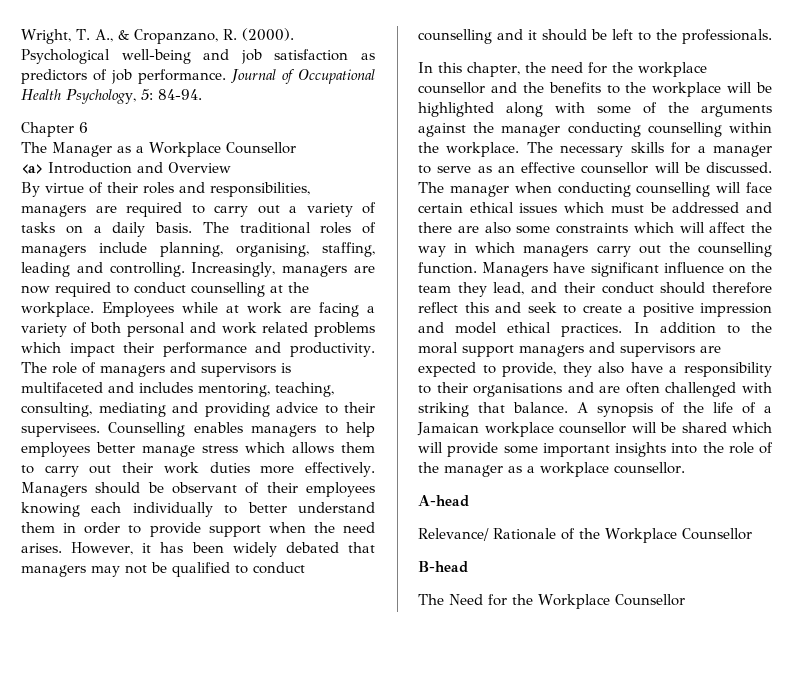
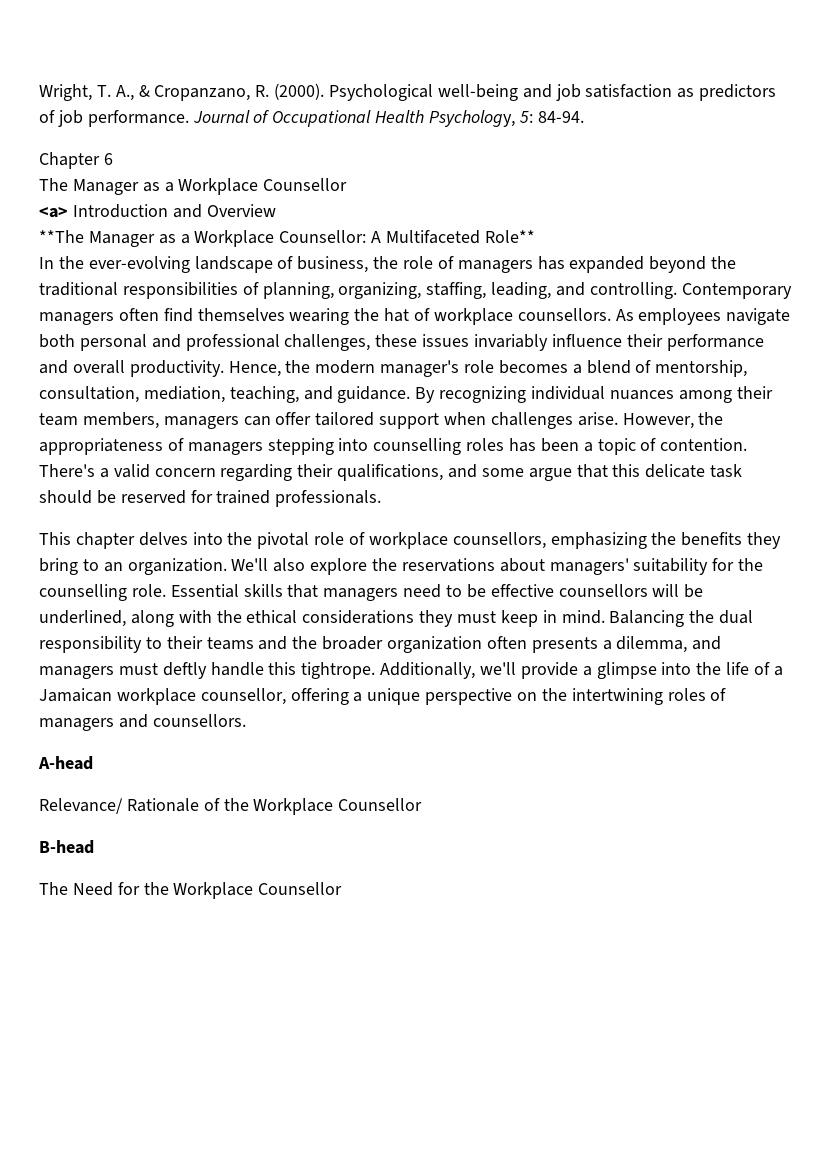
[21,182,310,197] [21,202,376,217] [21,222,376,237] [21,242,375,257] [21,262,375,277] [21,282,309,297] [21,302,375,317] [21,322,376,337] [21,342,376,357] [21,362,291,377] [21,382,334,397] [21,402,375,417] [21,422,375,437] [21,442,375,457] [21,462,376,477] [21,482,375,497] [21,502,375,517] [21,522,375,537] [21,542,375,557] [21,562,305,577] [418,29,772,44] [418,62,707,77] [418,82,772,97] [418,102,494,117] By virtue of their roles and responsibilities, managers are required to carry out a variety of tasks on a daily basis. The traditional roles of managers include planning, organising, staffing, leading and controlling. Increasingly, managers are now required to conduct counselling at the workplace. Employees while at work are facing a variety of both personal and work related problems which impact their performance and productivity. The role of managers and supervisors is multifaceted and includes mentoring, teaching, consulting, mediating and providing advice to their supervisees. Counselling enables managers to help employees better manage stress which allows them to carry out their work duties more effectively. Managers should be observant of their employees knowing each individually to better understand them in order to provide support when the need arises. However, it has been widely debated that managers may not be qualified to conduct counselling and it should be left to the professionals. // In this chapter, the need for the workplace counsellor and the benefits to the workplace will be highlighted -> [39,230,535,247] [39,256,737,273] [39,282,792,299] [39,308,791,325] [39,334,764,351] [39,360,748,377] [39,386,773,403] [39,412,724,429] [39,438,748,455] [39,464,743,481] [39,490,382,507] [39,532,782,549] [39,558,764,575] [39,584,704,601] [39,610,126,627] **The Manager as a Workplace Counsellor: A Multifaceted Role** // In the ever-evolving landscape of business, the role of managers has expanded beyond the traditional responsibilities of planning, organizing, staffing, leading, and controlling. Contemporary managers often find themselves wearing the hat of workplace counsellors. As employees navigate both personal and professional challenges, these issues invariably influence their performance and overall productivity. Hence, the modern manager's role becomes a blend of mentorship, consultation, mediation, teaching, and guidance. By recognizing individual nuances among their team members, managers can offer tailored support when challenges arise. However, the appropriateness of managers stepping into counselling roles has been a topic of contention. There's a valid concern regarding their qualifications, and some argue that this delicate task should be reserved for trained professionals. // This chapter delves into the pivotal role of workplace counsellors, emphasizing the benefits they bring to an organization. We'll also explore the reservations about managers' suitability for the counselling role. Essential skills that managers need to be effective counsellors will be underlined,
[597,102,772,117] [418,122,772,137] [418,142,772,157] [418,162,772,174] [418,182,772,197] [418,202,772,213] [418,222,772,234] [418,242,772,257] [418,262,772,277] [418,282,772,297] [418,302,772,317] [418,322,772,337] [418,342,721,357] [418,362,772,377] [418,382,772,397] [418,402,676,417] some of the arguments against the manager conducting counselling within the workplace. The necessary skills for a manager to serve as an effective counsellor will be discussed. The manager when conducting counselling will face certain ethical issues which must be addressed and there are also some constraints which will affect the way in which managers carry out the counselling function. Managers have significant influence on the team they lead, and their conduct should therefore reflect this and seek to create a positive impression and model ethical practices. In addition to the moral support managers and supervisors are expected to provide, they also have a responsibility to their organisations and are often challenged with striking that balance. A synopsis of -> [216,610,754,627] [39,636,722,653] [39,662,692,679] the ethical considerations they must keep in mind. Balancing the dual responsibility to their teams and the broader organization often presents a dilemma, and managers must deftly handle this tightrope. Additionally, we'll provide a glimpse into
[559,422,772,434] [418,442,773,457] [418,462,685,477] counsellor will be shared which will provide some important insights into the role of the manager as a workplace counsellor. -> [200,688,727,705] [39,714,246,731] counsellor, offering a unique perspective on the intertwining roles of managers and counsellors.

